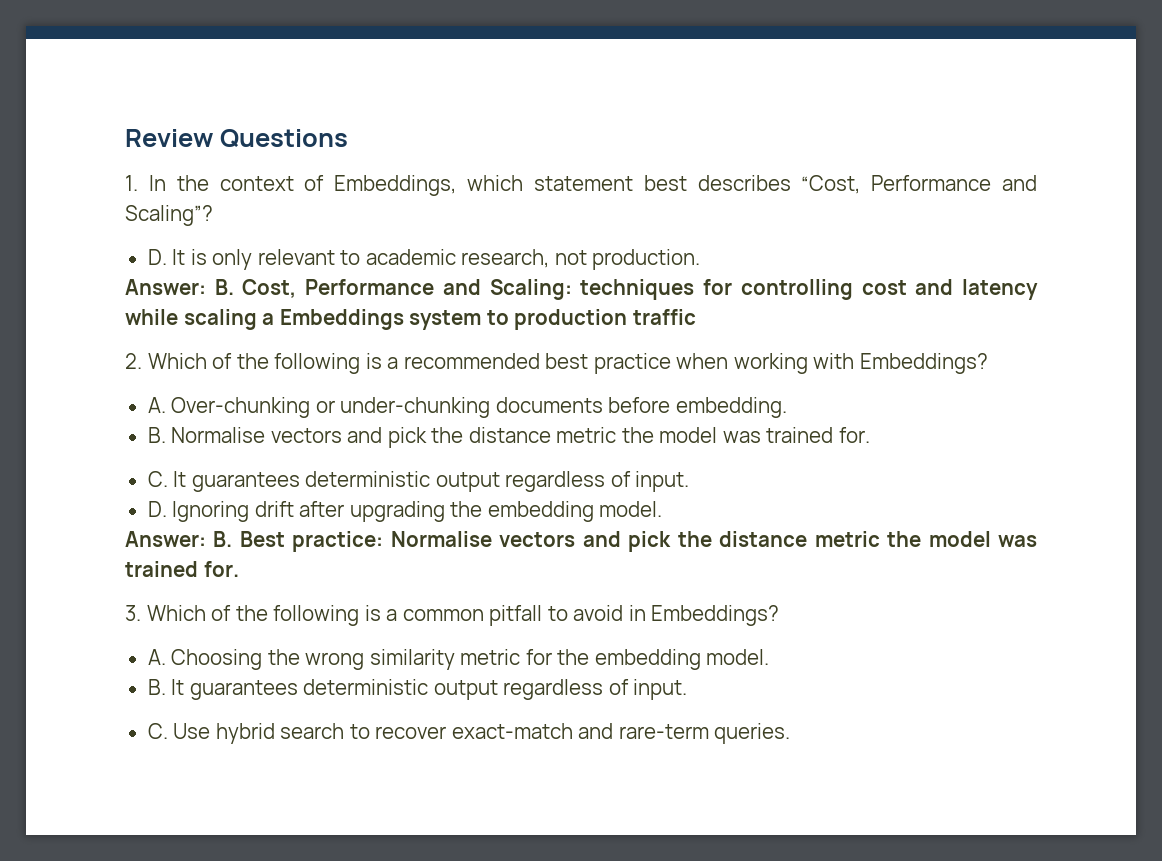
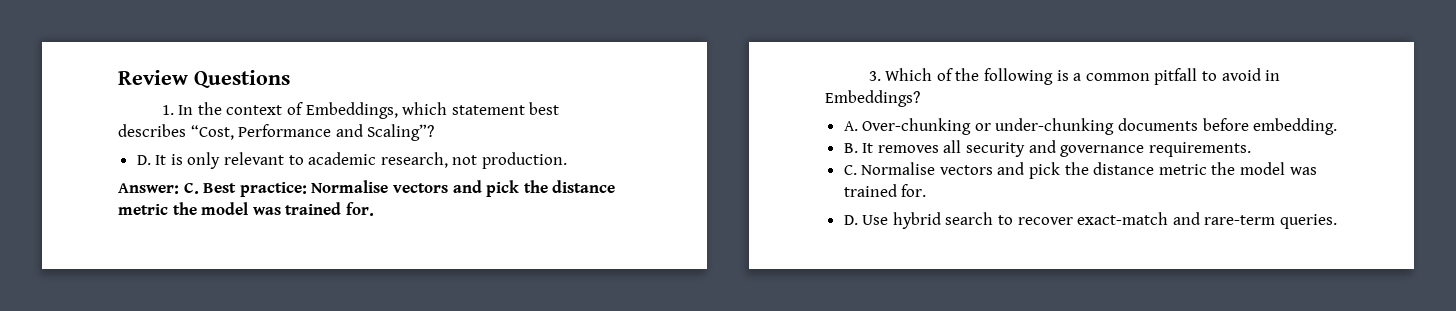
[214,279,1039,300] [125,309,696,330] [125,353,988,374] [147,397,787,418] [147,427,870,448] [147,471,690,492] [147,501,663,522] [125,531,233,547] B. Cost, Performance and Scaling: techniques for controlling cost and latency while scaling a Embeddings system to production traffic // 2. Which of the following is a recommended best practice when working with Embeddings? // A. Over-chunking or under-chunking documents before embedding. // B. Normalise vectors and pick the distance metric the model was trained for. // C. It guarantees deterministic output regardless of input. // D. Ignoring drift after upgrading the embedding model. // Answer: B. -> [183,182,199,194] C.
[171,649,770,670] [147,679,688,700] [147,723,168,739] Choosing the wrong similarity metric for the embedding model. // B. It guarantees deterministic output regardless of input. // C. -> [862,118,1338,135] [843,140,1251,157] [843,162,1317,179] [843,184,927,197] [843,215,858,225] Over-chunking or under-chunking documents before embedding. // B. It removes all security and governance requirements. // C. Normalise vectors and pick the distance metric the model was trained for. // D.

